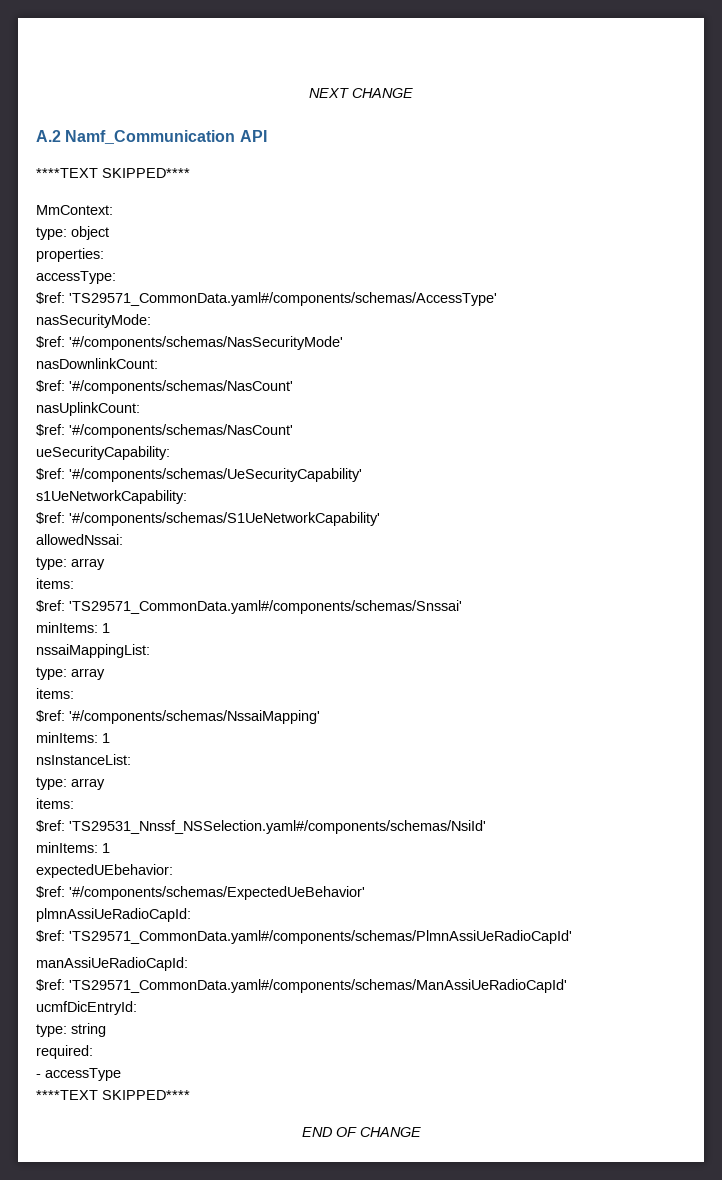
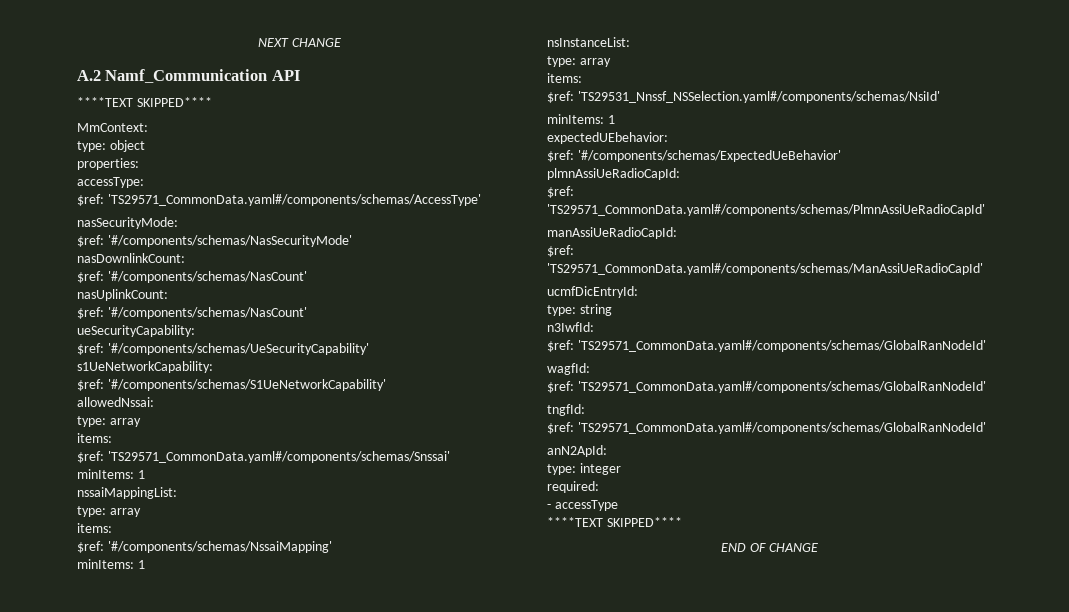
(106, 1030) none -> [547,322,594,332] [547,340,986,352] [547,363,590,375] [547,381,986,393] [547,404,585,416] [547,422,986,434] [547,445,607,457] [547,463,621,475] // n3IwfId: // $ref: 'TS29571_CommonData.yaml#/components/schemas/GlobalRanNodeId' // wagfId: // $ref: 'TS29571_CommonData.yaml#/components/schemas/GlobalRanNodeId' // tngfId: // $ref: 'TS29571_CommonData.yaml#/components/schemas/GlobalRanNodeId' // anN2ApId: // type: integer

